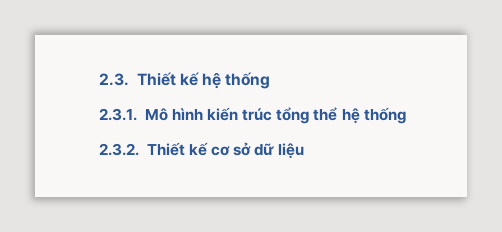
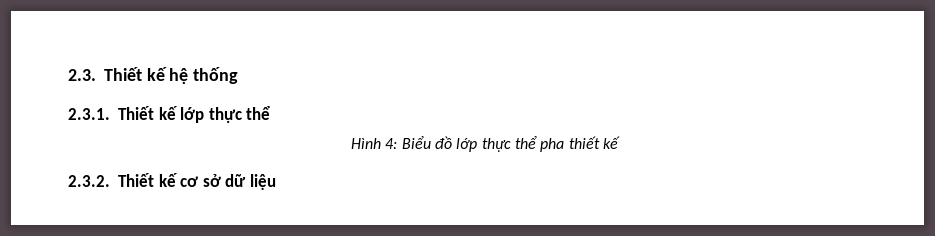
[144,107,406,124] Mô hình kiến trúc tổng thể hệ thống -> [118,106,271,123] [351,136,620,152] Thiết kế lớp thực thể // Hình 4: Biểu đồ lớp thực thể pha thiết kế

